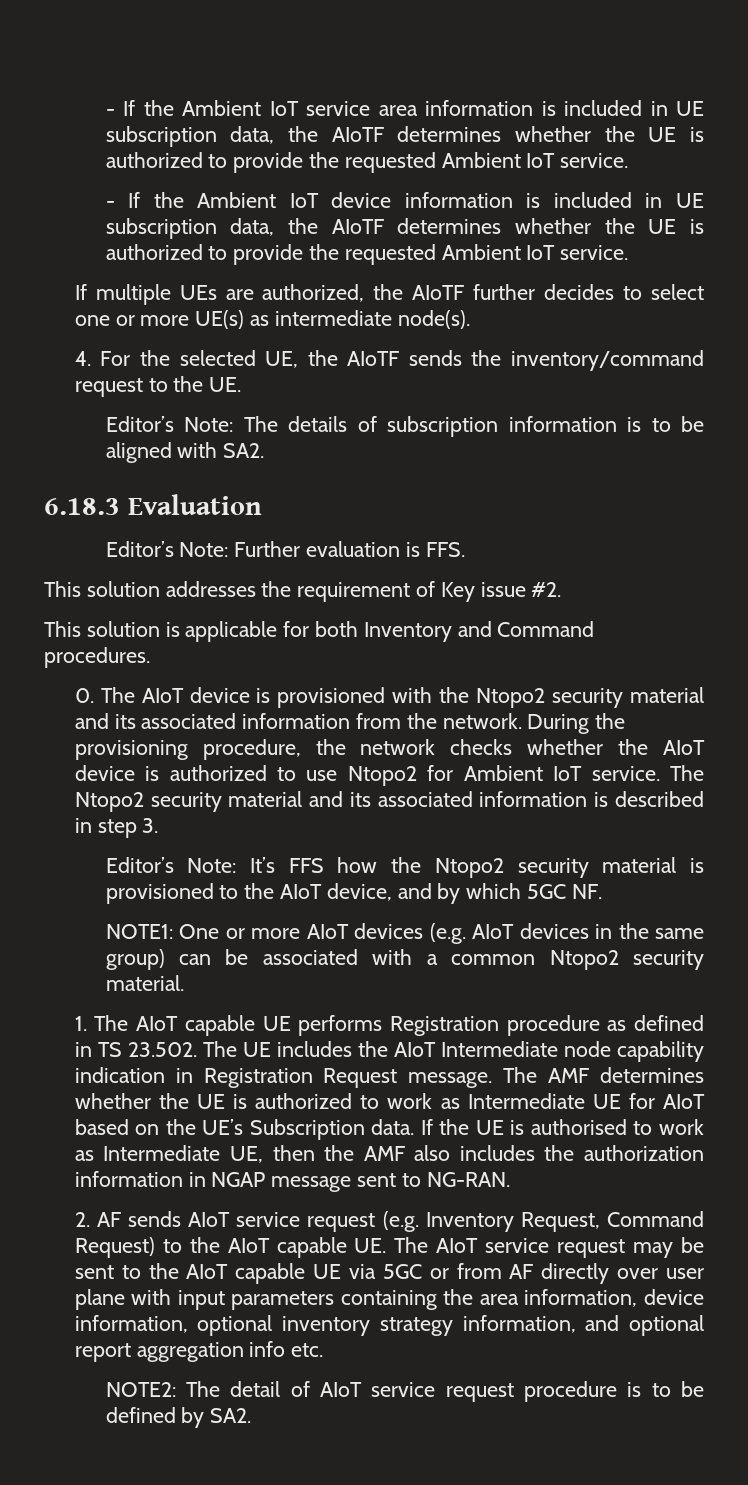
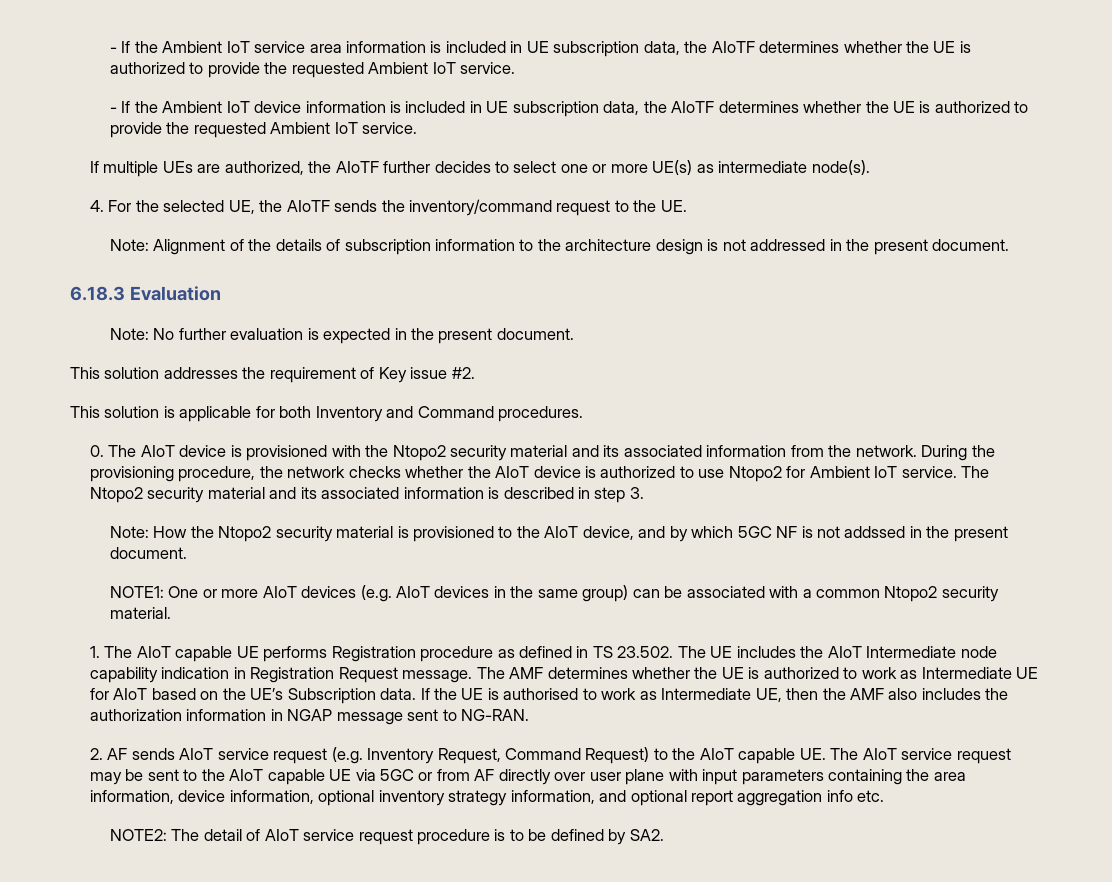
[105,416,704,437] [105,442,265,463] [44,494,262,515] [105,541,465,557] Editor’s Note: The details of subscription information is to be aligned with SA2. // 6.18.3 Evaluation // Editor’s Note: Further evaluation is FFS. -> [109,239,1010,255] [70,286,221,301] [109,328,574,344] Note: Alignment of the details of subscription information to the architecture design is not addressed in the present document. // 6.18.3 Evaluation // Note: No further evaluation is expected in the present document.
[105,857,378,873] Editor’s Note: It’s FFS how -> [109,526,188,538] Note: How
[571,884,602,899] NF. -> [776,526,1008,542] [109,547,187,559] NF is not addssed in the present document.

